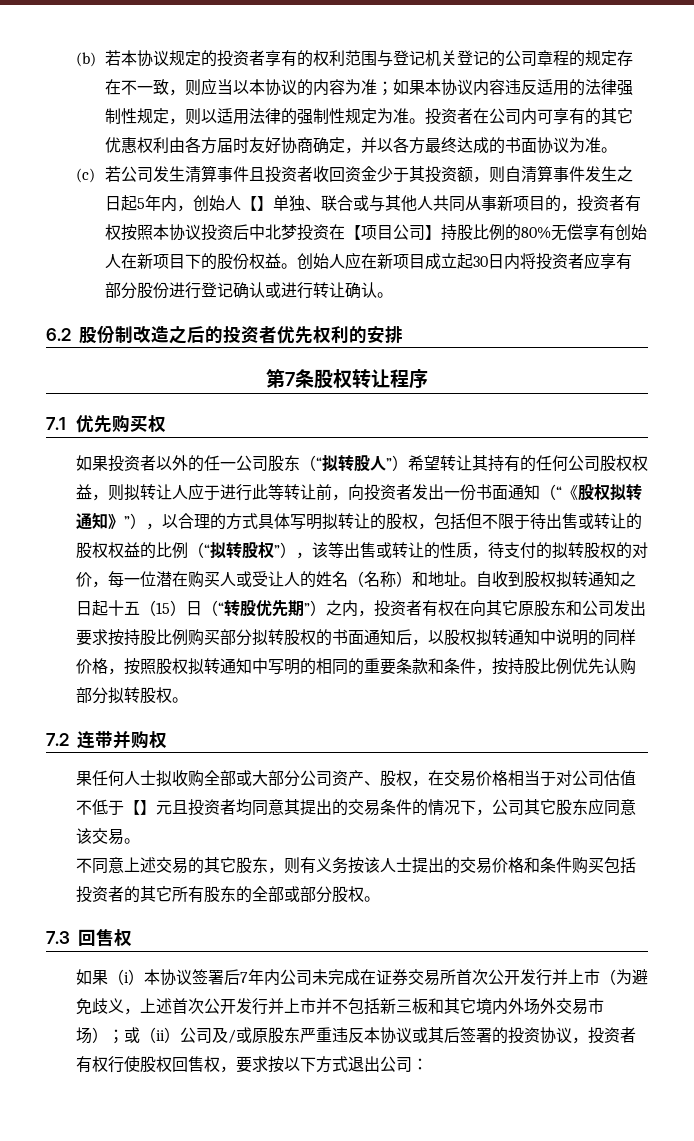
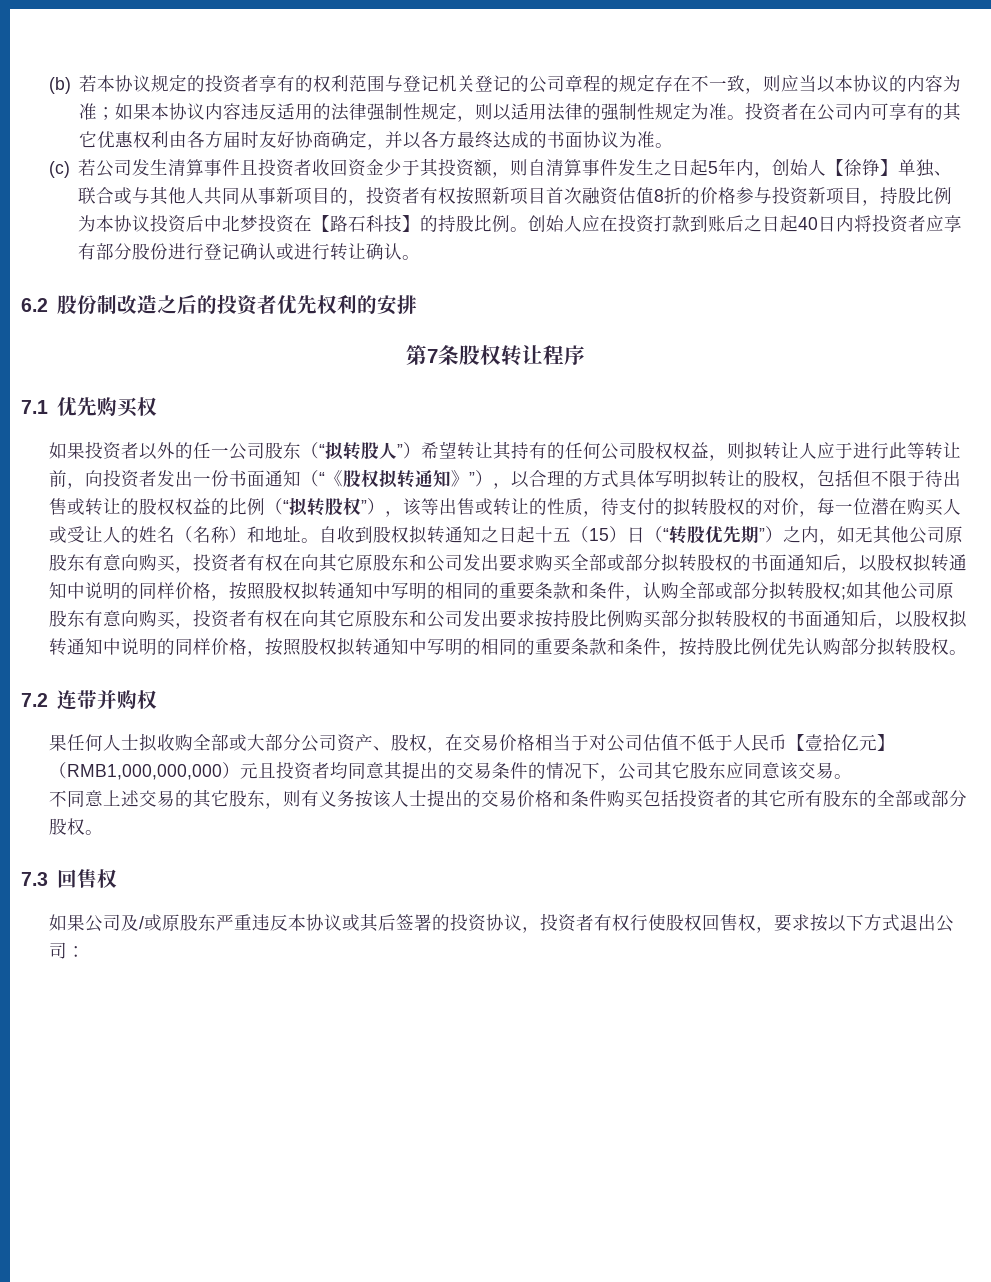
(258, 203) none -> [844,159,881,177] 徐铮
(154, 232) none -> [492,186,953,206] [78,215,97,232] 新项目首次融资估值8折的价格参与投资新项目，持股比例为
[361,224,648,241] [105,252,489,270] 项目公司】持股比例的80%无偿享有创始人在新项目下的股份权益。创始人应在新项目成立起30 -> [330,214,819,233] 路石科技】的持股比例。创始人应在投资打款到账后之日起40
(374, 613) none -> [836,525,963,544] [48,553,967,573] [48,581,954,601] [48,610,193,629] 如无其他公司原股东有意向购买，投资者有权在向其它原股东和公司发出要求购买全部或部分拟转股权的书面通知后，以股权拟转通知中说明的同样价格，按照股权拟转通知中写明的相同的重要条款和条件，认购全部或部分拟转股权;如其他公司原股东有意向购买，
[123,800,156,815] 【】 -> [732,734,895,751] [48,762,240,780] 人民币【壹拾亿元】（RMB1,000,000,000）
[107,969,648,986] [75,998,604,1015] [75,1027,180,1044] （i）本协议签署后7年内公司未完成在证券交易所首次公开发行并上市（为避免歧义，上述首次公开发行并上市并不包括新三板和其它境内外场外交易市场）；或（ii） -> (85, 922) none

